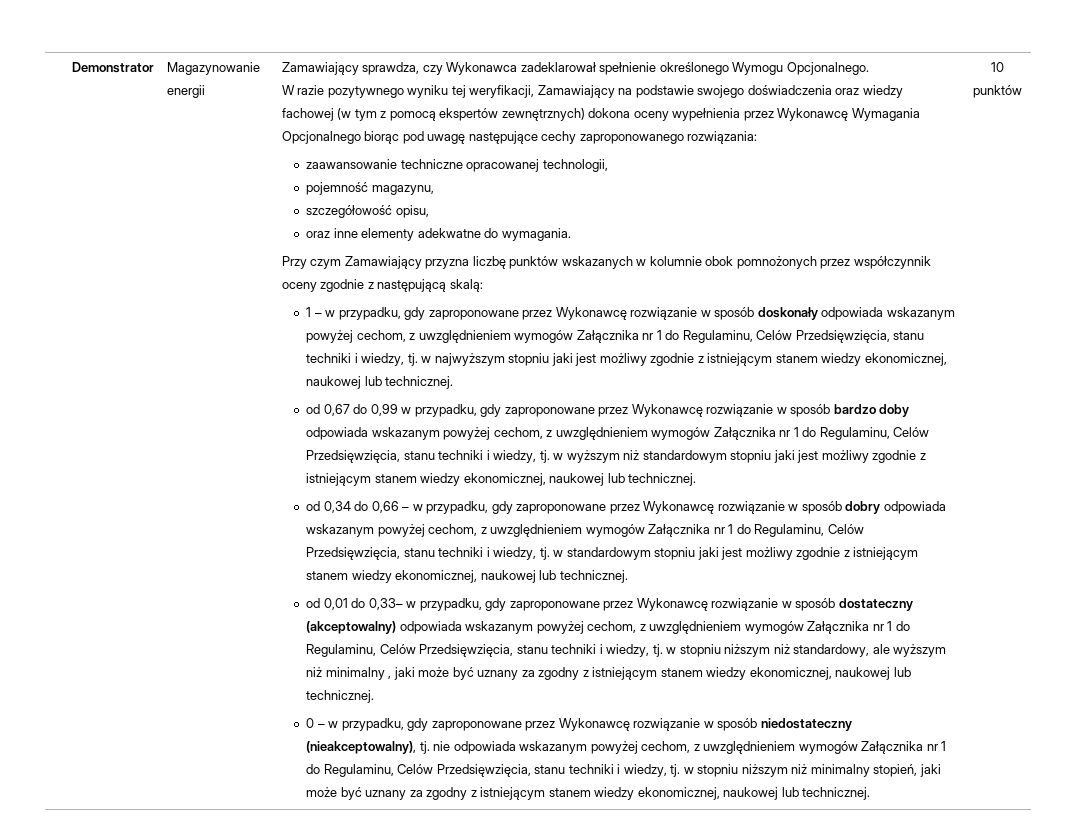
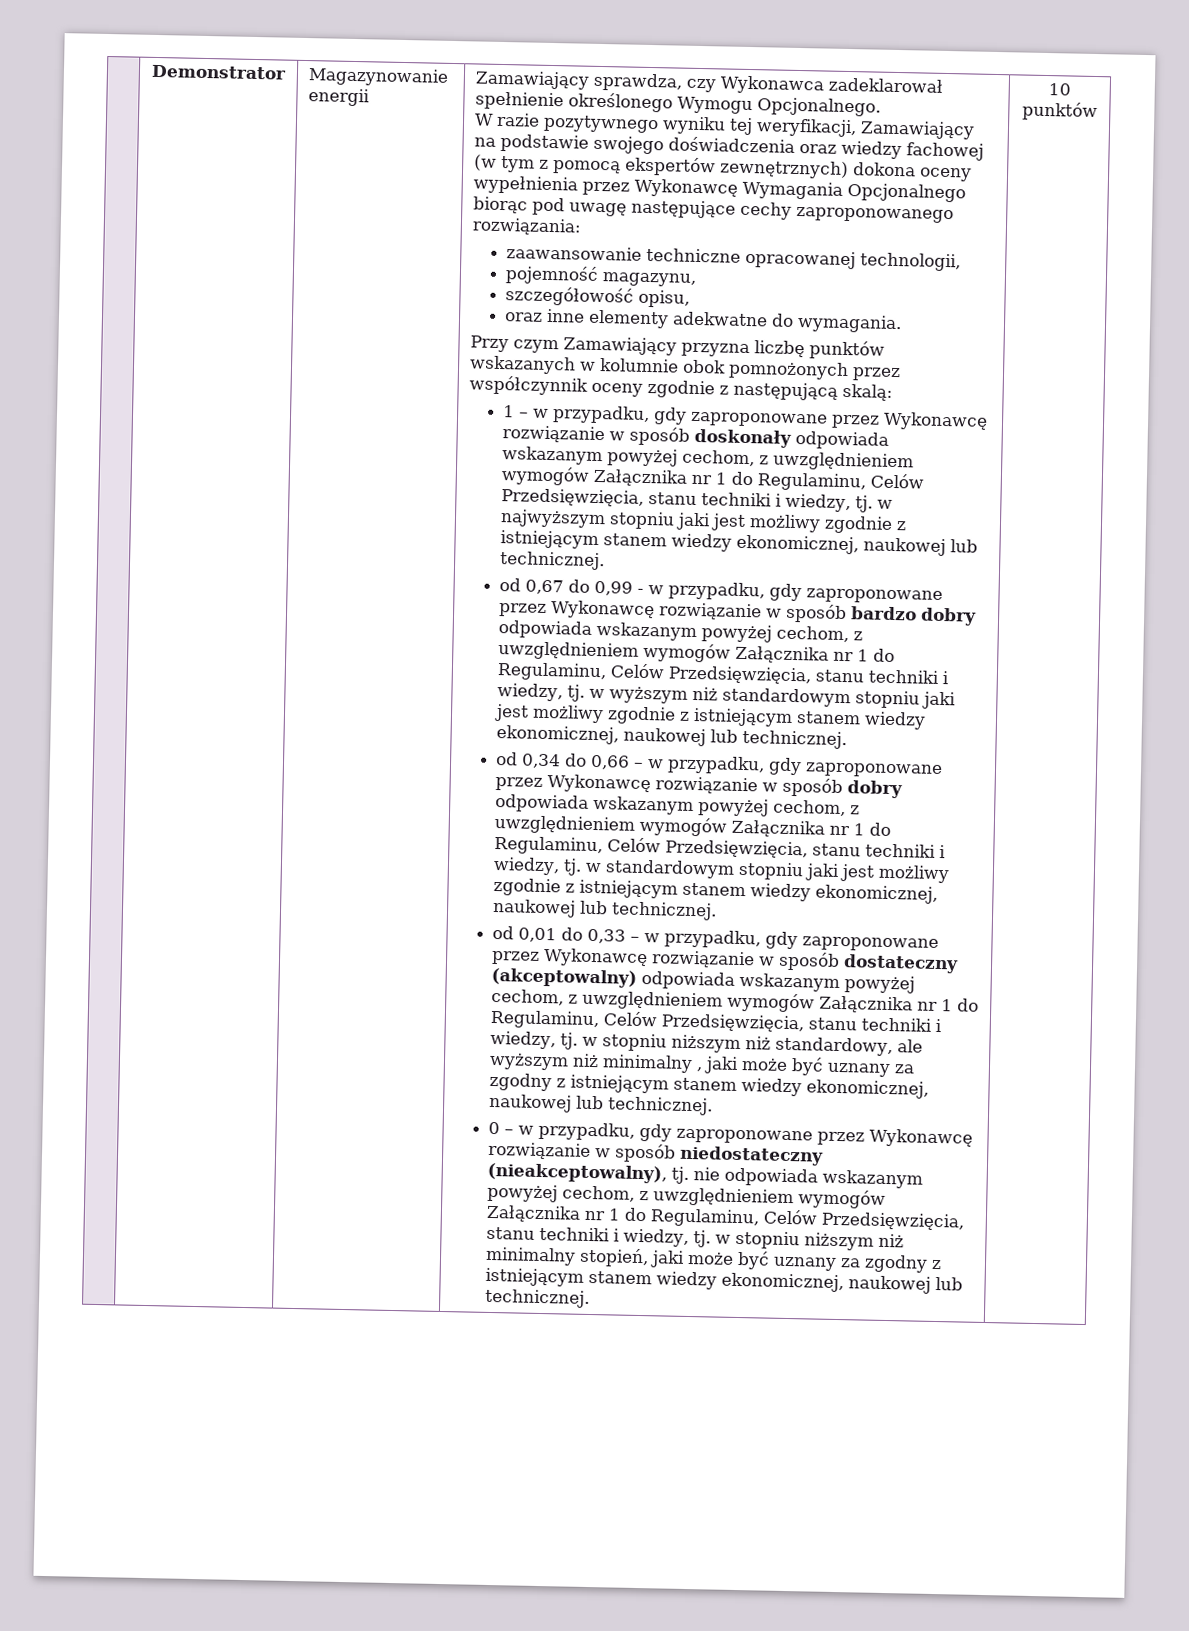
(398, 410) none -> [637,588,645,594] -
[879,404,910,417] doby -> [920,607,978,626] dobry
[368,598,403,610] 0,33– -> [587,928,641,944] 0,33 –

